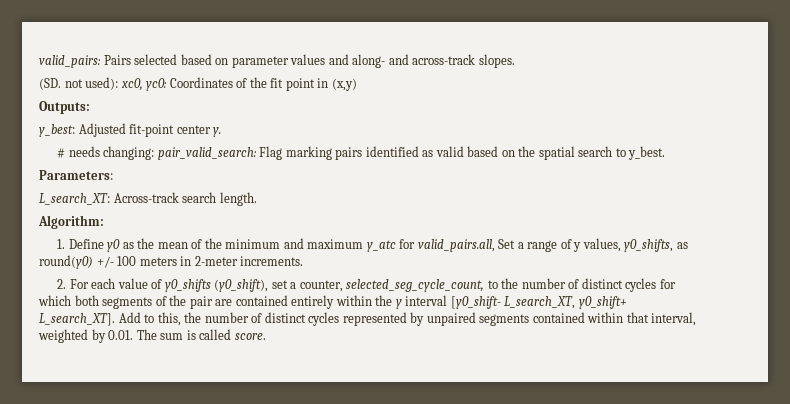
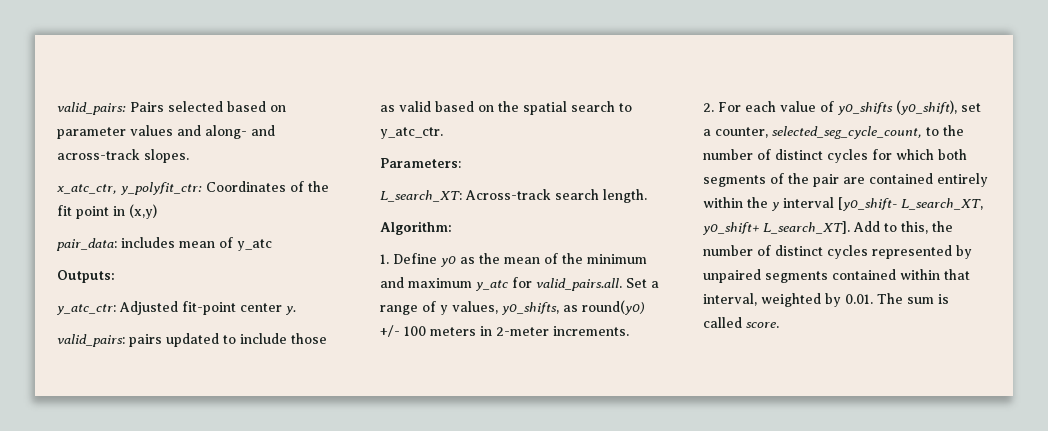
[39,77,168,91] (SD. not used): xc0, yc0: -> [57,182,202,195] x_atc_ctr, y_polyfit_ctr:
(357, 84) none -> [56,237,272,251] // pair_data: includes mean of y_atc
[39,124,75,137] y_best: -> [57,304,116,315] y_atc_ctr:
[57,146,419,160] # needs changing: pair_valid_search: Flag marking pairs identified -> [57,333,327,347] valid_pairs: pairs updated to include those
[628,146,666,160] y_best. -> [380,127,443,139] y_atc_ctr.
[417,239,495,252] valid_pairs.all, -> [536,278,622,291] valid_pairs.all.

